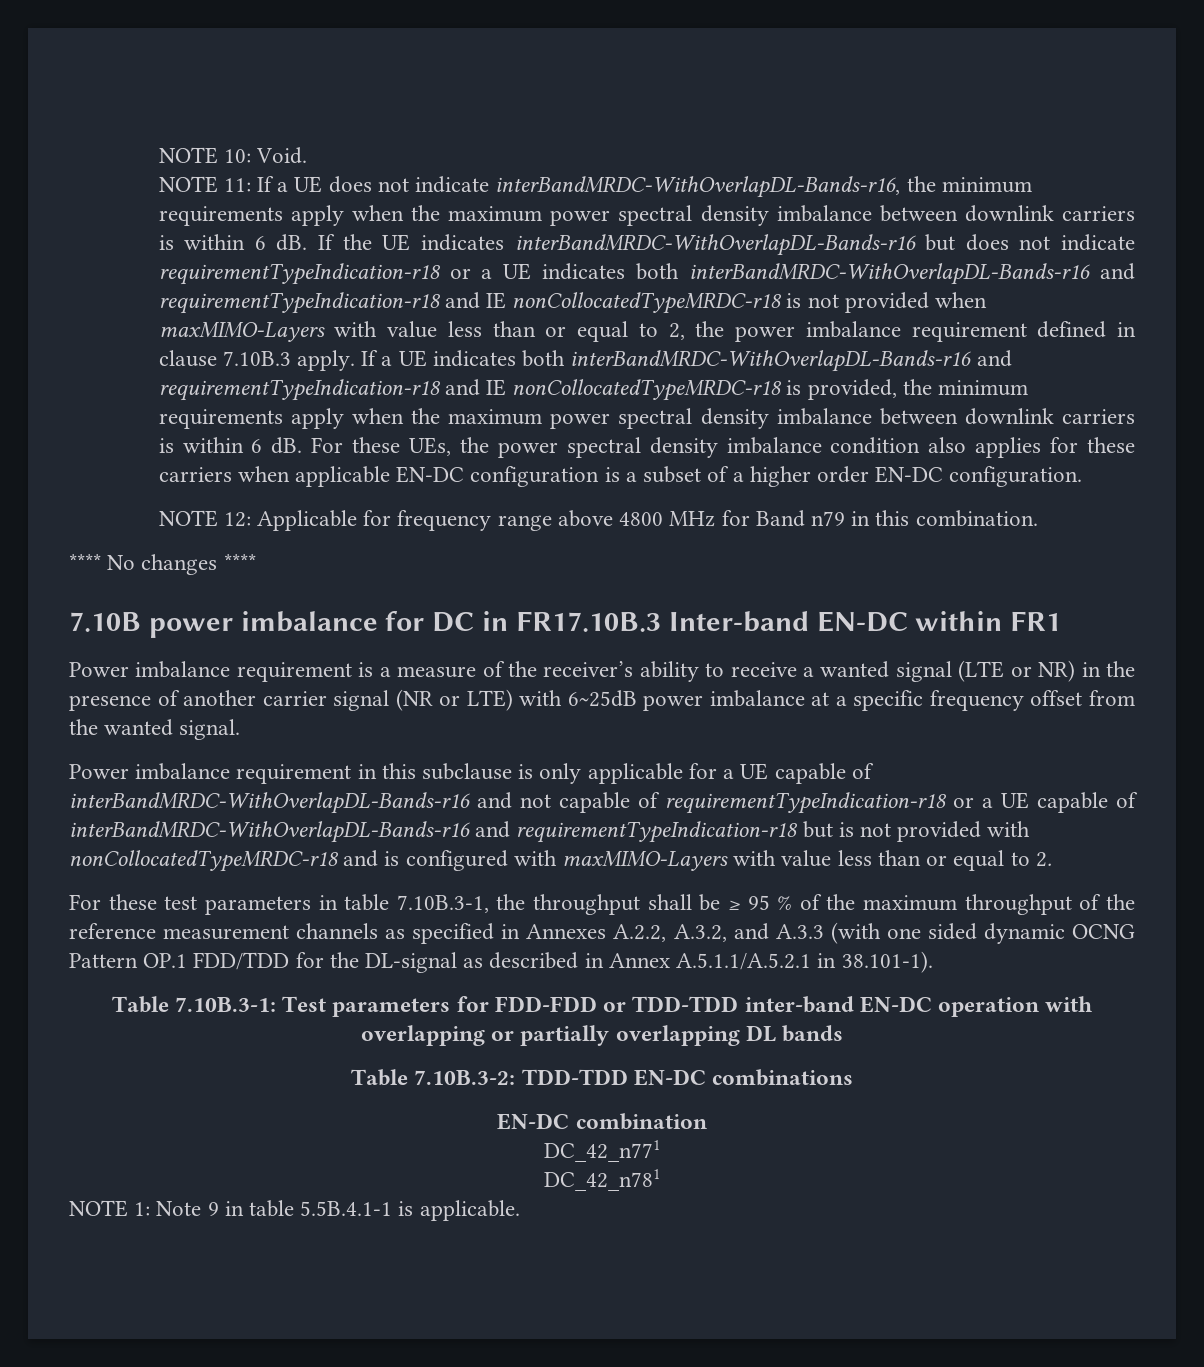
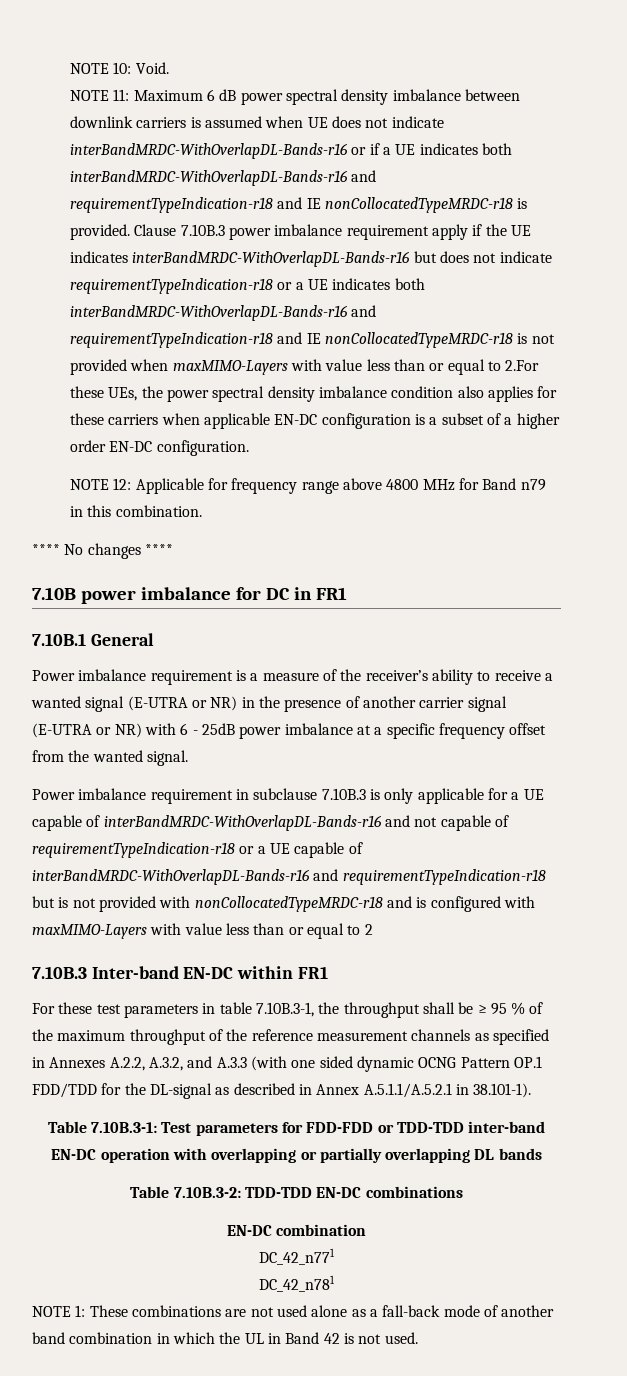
[257,176,1032,198] [158,205,1135,226] [158,234,336,251] If a UE does not indicate interBandMRDC-WithOverlapDL-Bands-r16, the minimum requirements apply when the maximum power spectral density imbalance between downlink carriers is within 6 dB. If -> [133,89,520,105] [70,116,444,128] [70,143,512,159] [70,170,377,186] [70,197,528,213] [70,224,483,240] Maximum 6 dB power spectral density imbalance between downlink carriers is assumed when UE does not indicate interBandMRDC-WithOverlapDL-Bands-r16 or if a UE indicates both interBandMRDC-WithOverlapDL-Bands-r16 and requirementTypeIndication-r18 and IE nonCollocatedTypeMRDC-r18 is provided. Clause 7.10B.3 power imbalance requirement apply if
[668,321,1137,342] [158,350,1012,372] [158,379,1029,401] [158,408,1135,429] [158,437,344,454] 2, the power imbalance requirement defined in clause 7.10B.3 apply. If a UE indicates both interBandMRDC-WithOverlapDL-Bands-r16 and requirementTypeIndication-r18 and IE nonCollocatedTypeMRDC-r18 is provided, the minimum requirements apply when the maximum power spectral density imbalance between downlink carriers is within 6 dB. For -> [505,360,540,371] 2.For
[515,611,1062,632] FR17.10B.3 Inter-band EN-DC within FR1 -> [315,587,347,600] [32,633,154,646] FR1 // 7.10B.1 General
[958,660,1005,682] (LTE -> [127,696,188,711] (E-UTRA
[395,689,637,711] (NR or LTE) with 6~25dB -> [32,723,235,738] (E-UTRA or NR) with 6 - 25dB
[381,763,513,780] this subclause -> [253,788,366,800] subclause 7.10B.3
[1035,852,1052,867] 2. -> [364,924,373,935] [32,966,328,979] 2 // 7.10B.3 Inter-band EN-DC within FR1
[156,1200,520,1221] Note 9 in table 5.5B.4.1-1 is applicable. -> [89,1305,555,1317] [32,1332,418,1344] These combinations are not used alone as a fall-back mode of another band combination in which the UL in Band 42 is not used.

